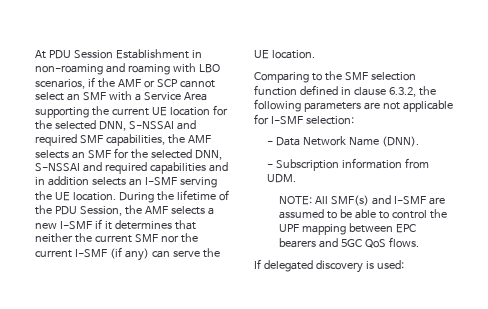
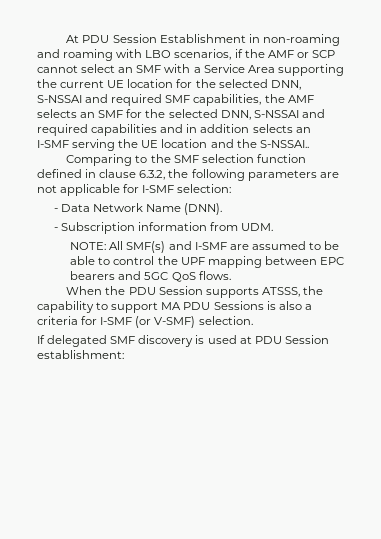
[72,190,229,203] [35,205,214,216] [35,219,196,230] [35,233,198,243] [35,247,220,261] [254,50,315,59] location. During the lifetime of the PDU Session, the AMF selects a new I-SMF if it determines that neither the current SMF nor the current I-SMF (if any) can serve the UE location. -> [161,139,309,148] location and the S-NSSAI..
(420, 242) none -> [66,286,323,298] [37,301,312,313] [37,316,253,328] // When the PDU Session supports ATSSS, the capability to support MA PDU Sessions is also a criteria for I-SMF (or V-SMF) selection.
(313, 266) none -> [110,336,136,344] SMF
[376,260,404,269] used: -> [207,335,329,344] [37,350,124,359] used at PDU Session establishment:

